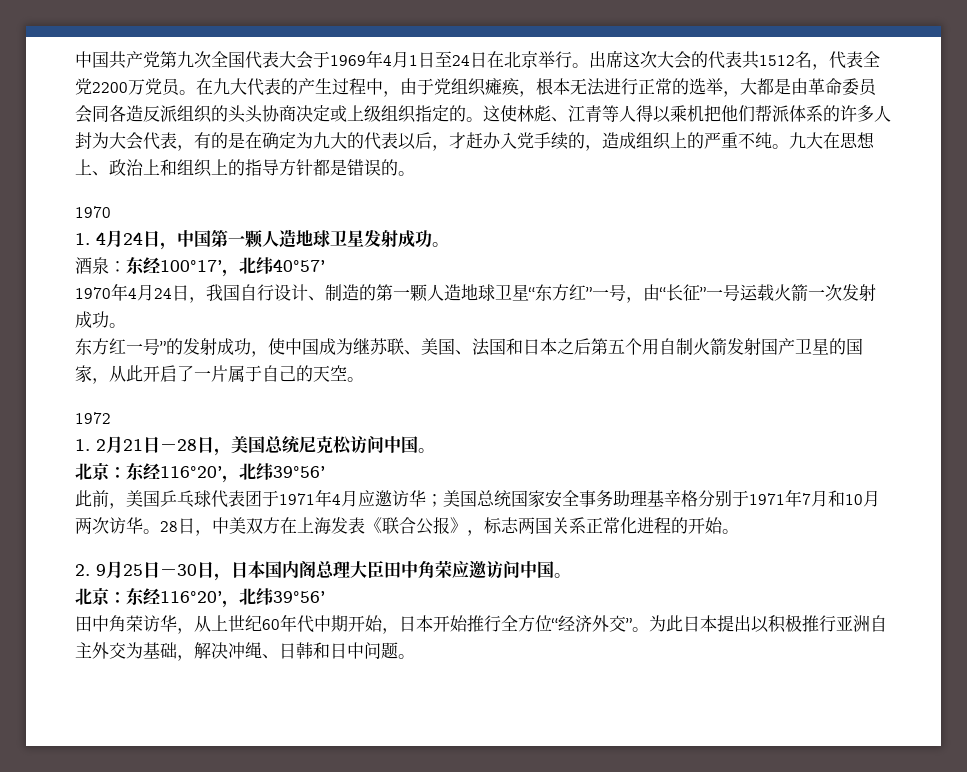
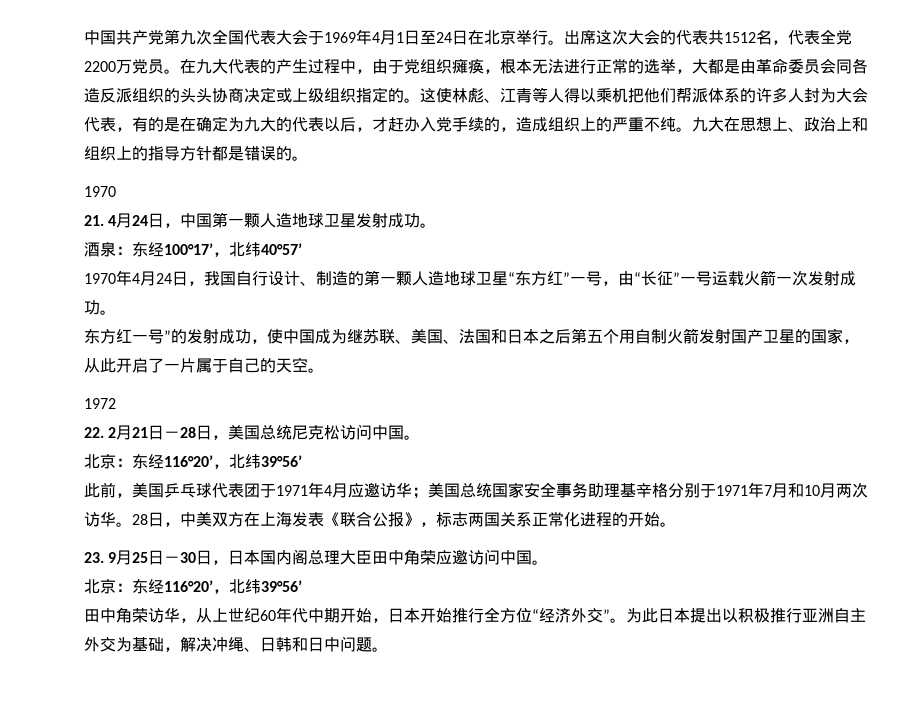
[75,233,90,245] 1. -> [84,215,104,226] 21.
[75,439,90,451] 1. -> [84,427,104,438] 22.
[75,564,90,576] 2. -> [84,552,104,563] 23.

